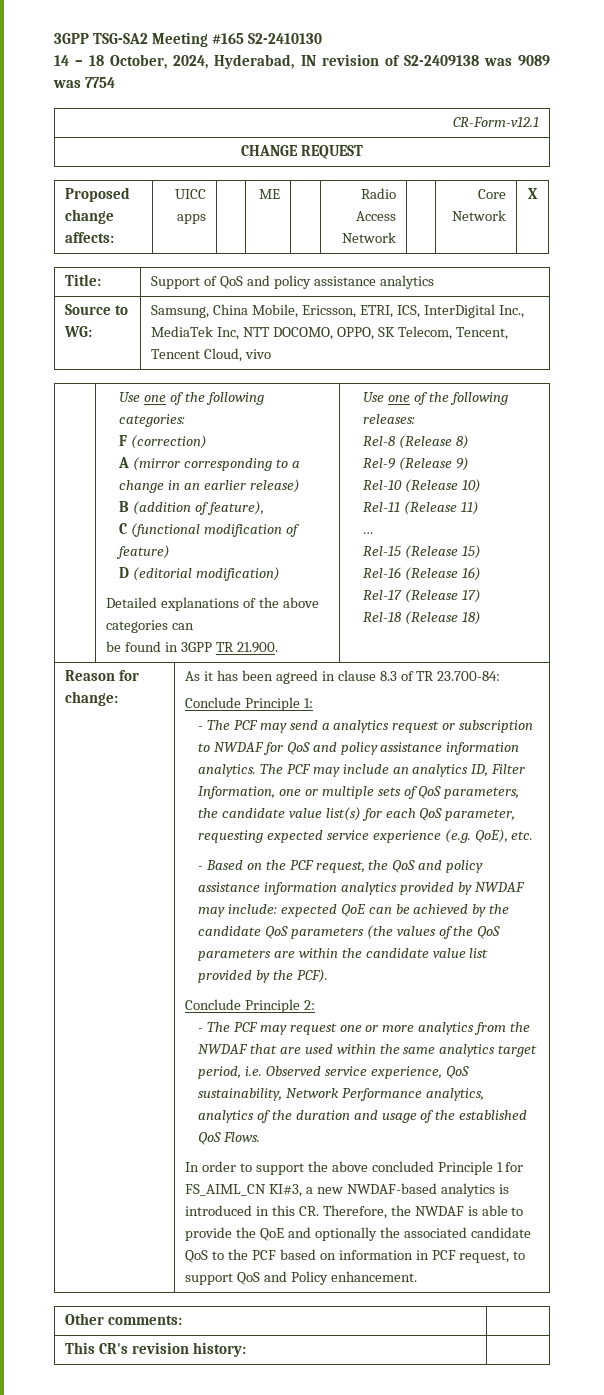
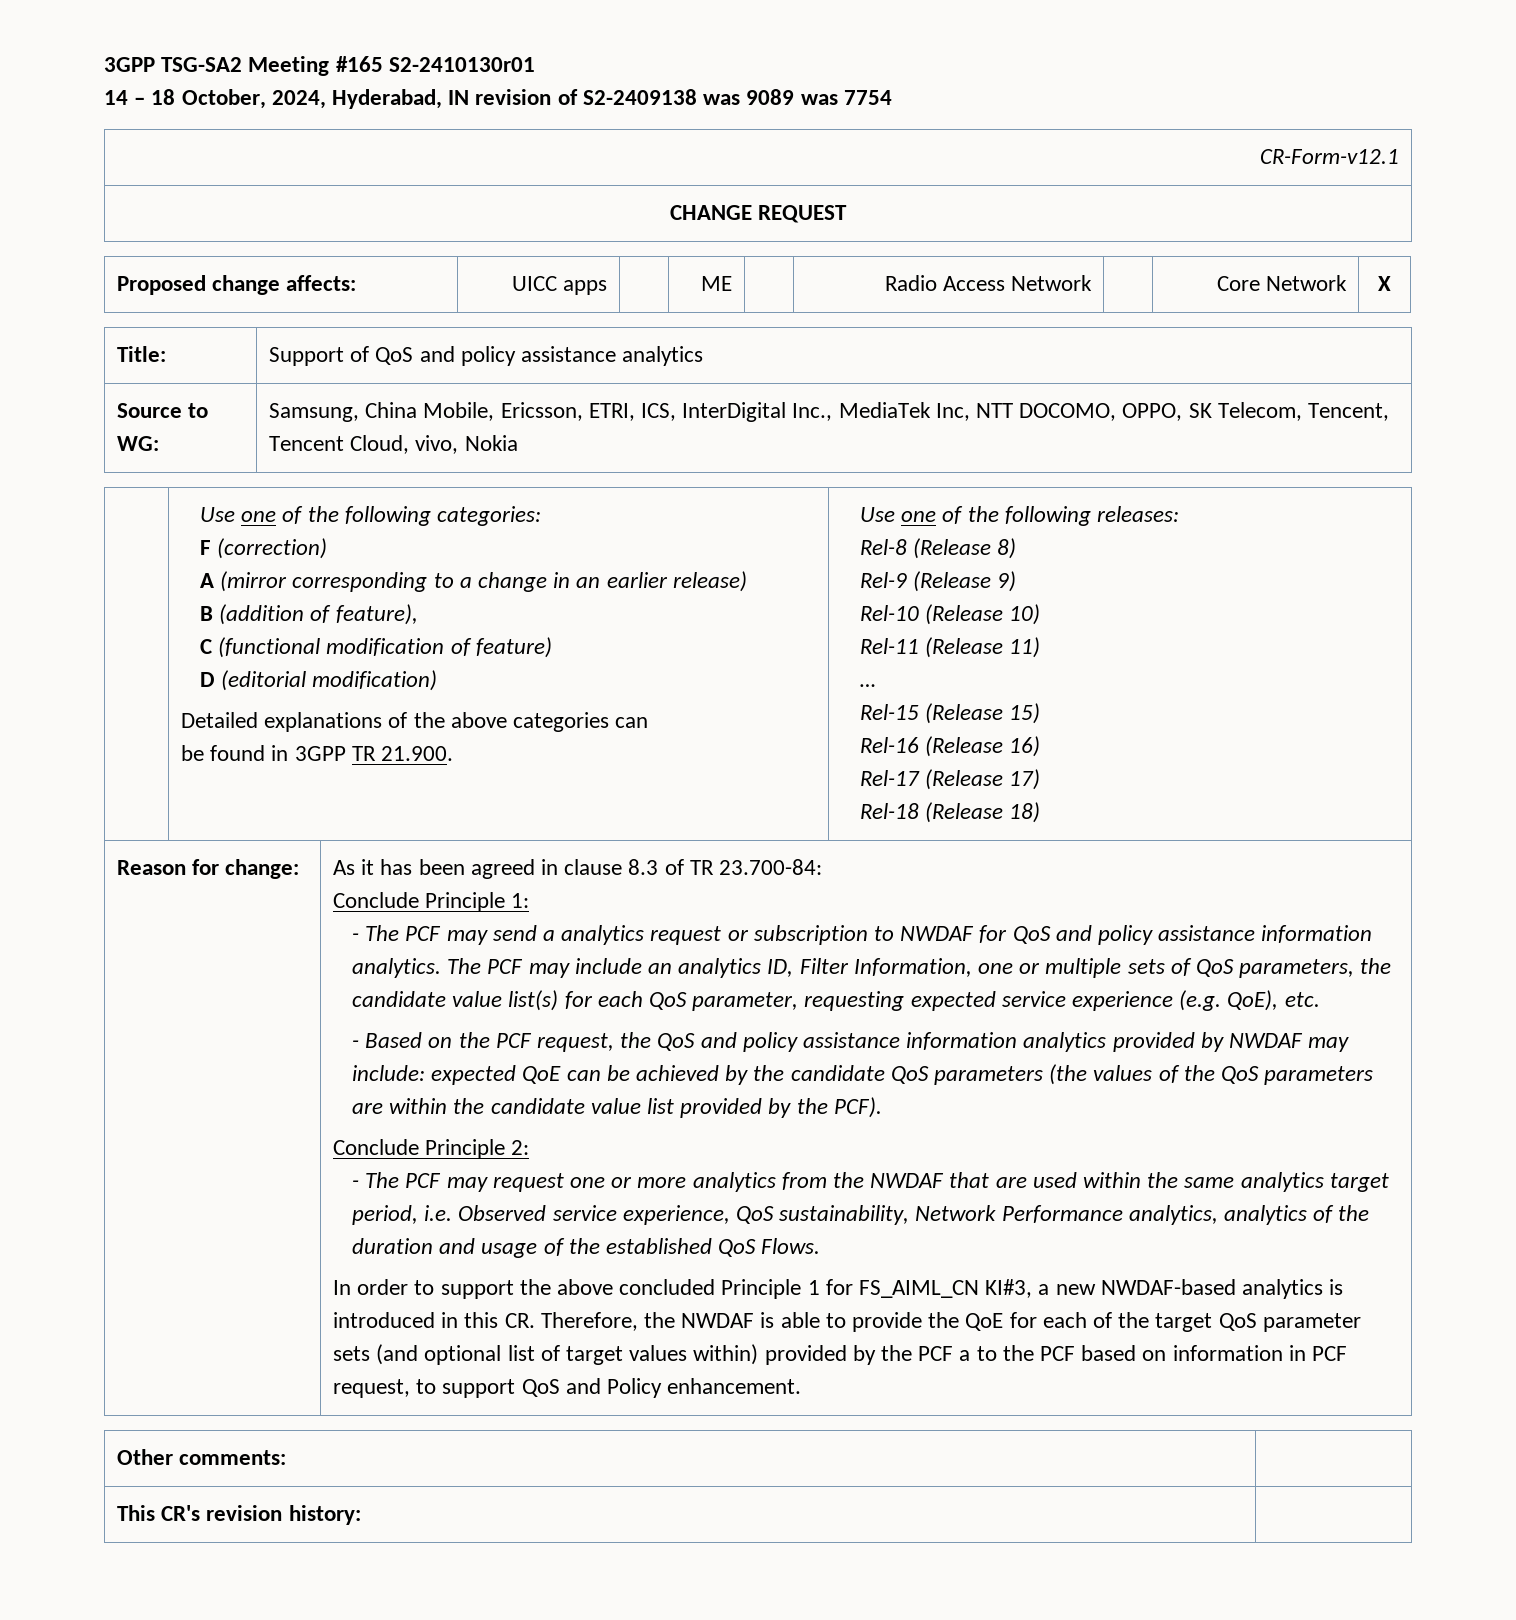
[247,33,322,44] S2-2410130 -> [388,57,535,72] S2-2410130r01
[245,349,272,359] vivo -> [415,435,518,454] vivo, Nokia
[287,1227,531,1241] [185,1250,209,1263] and optionally the associated candidate QoS -> [1009,1312,1361,1332] [332,1344,971,1365] for each of the target QoS parameter sets (and optional list of target values within) provided by the PCF a

